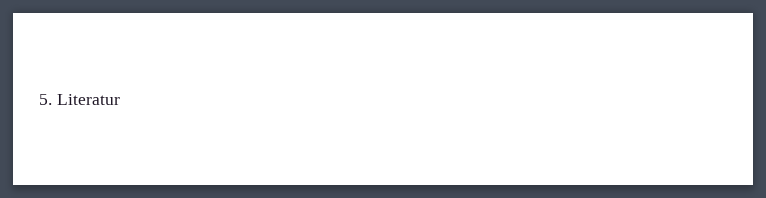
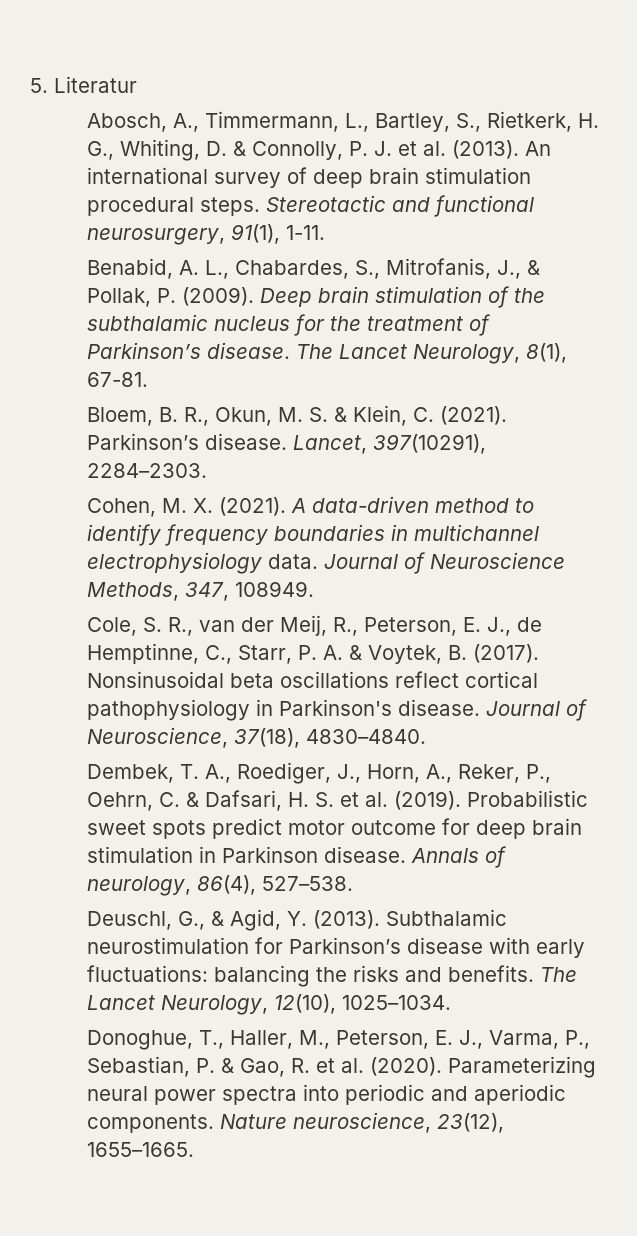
(120, 99) none -> [87,111,600,132] [87,139,552,161] [87,167,532,188] [87,195,535,217] [87,224,326,245] [87,258,541,279] [87,286,546,308] [87,314,491,336] [87,342,568,364] [87,372,149,387] [87,405,508,426] [87,433,487,454] [87,463,208,478] [87,496,535,517] [87,524,540,546] [87,552,566,574] [87,581,315,601] [87,615,543,636] [87,643,540,664] [87,671,539,688] [87,699,588,721] [87,727,427,748] [87,762,552,784] [87,790,589,811] [87,818,583,839] [87,846,507,868] [87,875,354,896] [87,909,508,931] [87,937,586,958] [87,965,578,987] [87,994,452,1015] [87,1030,591,1050] [87,1056,597,1078] [87,1084,567,1105] [87,1112,505,1133] [87,1142,195,1157] // Abosch, A., Timmermann, L., Bartley, S., Rietkerk, H. G., Whiting, D. & Connolly, P. J. et al. (2013). An international survey of deep brain stimulation procedural steps. Stereotactic and functional neurosurgery, 91(1), 1-11. // Benabid, A. L., Chabardes, S., Mitrofanis, J., & Pollak, P. (2009). Deep brain stimulation of the subthalamic nucleus for the treatment of Parkinson’s disease. The Lancet Neurology, 8(1), 67-81. // Bloem, B. R., Okun, M. S. & Klein, C. (2021). Parkinson’s disease. Lancet, 397(10291), 2284–2303. // Cohen, M. X. (2021). A data-driven method to identify frequency boundaries in multichannel electrophysiology data. Journal of Neuroscience Methods, 347, 108949. // Cole, S. R., van der Meij, R., Peterson, E. J., de Hemptinne, C., Starr, P. A. & Voytek, B. (2017). Nonsinusoidal beta oscillations reflect cortical pathophysiology in Parkinson's disease. Journal of Neuroscience, 37(18), 4830–4840. // Dembek, T. A., Roediger, J., Horn, A., Reker, P., Oehrn, C. & Dafsari, H. S. et al. (2019). Probabilistic sweet spots predict motor outcome for deep brain stimulation in Parkinson disease. Annals of neurology, 86(4), 527–538. // Deuschl, G., & Agid, Y. (2013). Subthalamic neurostimulation for Parkinson’s disease with early fluctuations: balancing the risks and benefits. The Lancet Neurology, 12(10), 1025–1034. // Donoghue, T., Haller, M., Peterson, E. J., Varma, P., Sebastian, P. & Gao, R. et al. (2020). Parameterizing neural power spectra into periodic and aperiodic components. Nature neuroscience, 23(12), 1655–1665.

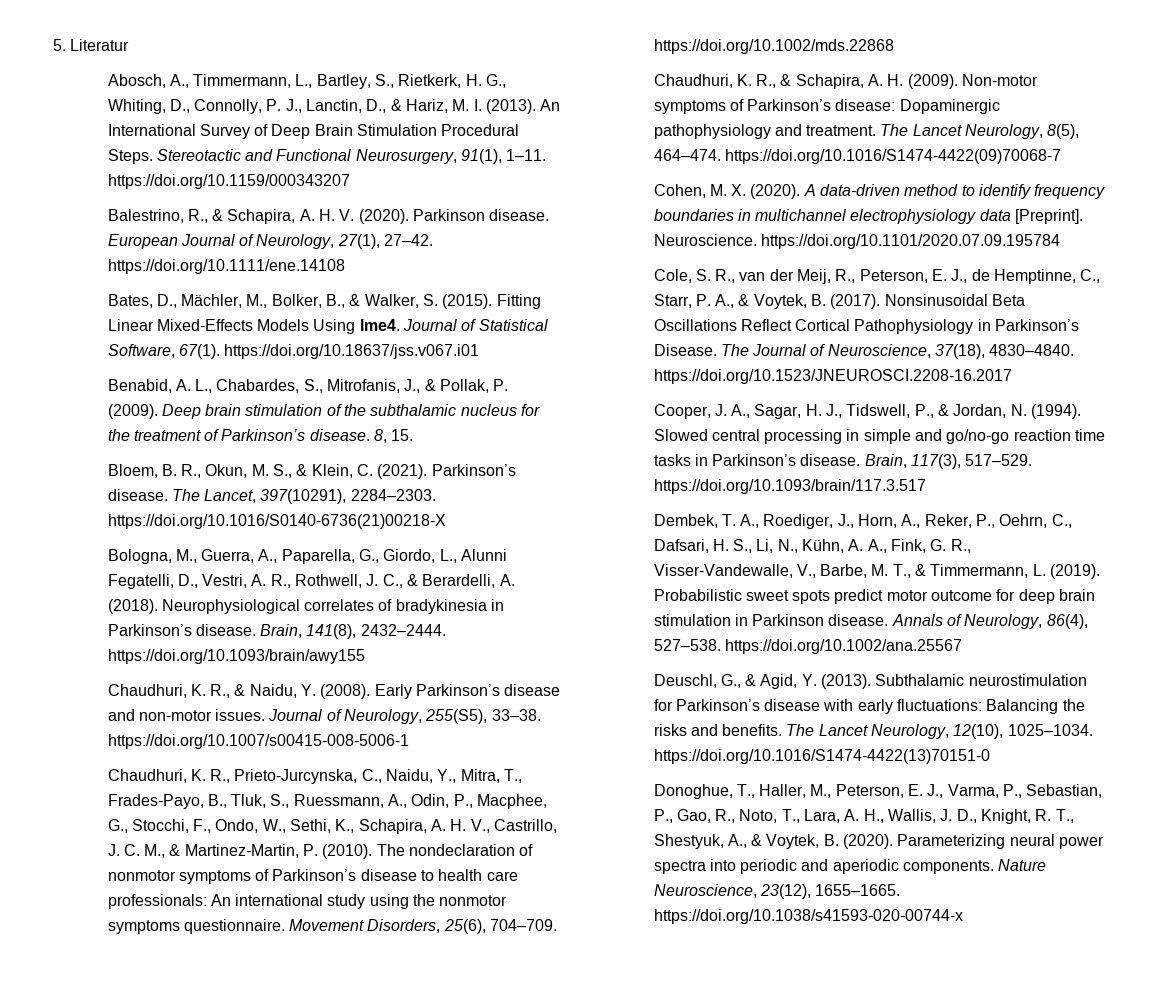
[206,140,552,160] [87,167,532,188] [87,195,535,217] [87,224,326,245] D. & Connolly, P. J. et al. (2013). An international survey of deep brain stimulation procedural steps. Stereotactic and functional neurosurgery, 91(1), 1-11. -> [169,99,561,114] [107,124,520,139] [107,149,547,164] [107,174,350,189] [107,209,550,224] [107,234,434,249] [107,259,345,274] [107,294,541,309] [107,319,548,334] [107,344,480,359] D., Connolly, P. J., Lanctin, D., & Hariz, M. I. (2013). An International Survey of Deep Brain Stimulation Procedural Steps. Stereotactic and Functional Neurosurgery, 91(1), 1–11. https://doi.org/10.1159/000343207 // Balestrino, R., & Schapira, A. H. V. (2020). Parkinson disease. European Journal of Neurology, 27(1), 27–42. https://doi.org/10.1111/ene.14108 // Bates, D., Mächler, M., Bolker, B., & Walker, S. (2015). Fitting Linear Mixed-Effects Models Using lme4. Journal of Statistical Software, 67(1). https://doi.org/10.18637/jss.v067.i01
[296,343,568,364] [87,372,149,387] The Lancet Neurology, 8(1), 67-81. -> [374,429,414,443] 8, 15.
[309,407,329,422] S. -> [273,464,293,478] S.,
(288, 441) none -> [171,489,200,501] The
(208, 470) none -> [107,514,446,529] [107,549,508,564] [107,574,515,589] [107,599,505,614] [107,624,446,639] [107,649,365,664] [107,684,561,699] [107,709,541,724] [107,734,409,749] [107,769,523,784] [107,794,548,809] [107,819,558,834] [107,844,534,859] [107,869,518,884] [107,894,508,909] [107,919,558,934] [653,39,894,54] [653,74,1039,89] [653,99,1000,114] [653,124,1080,139] [653,149,1061,164] https://doi.org/10.1016/S0140-6736(21)00218-X // Bologna, M., Guerra, A., Paparella, G., Giordo, L., Alunni Fegatelli, D., Vestri, A. R., Rothwell, J. C., & Berardelli, A. (2018). Neurophysiological correlates of bradykinesia in Parkinson’s disease. Brain, 141(8), 2432–2444. https://doi.org/10.1093/brain/awy155 // Chaudhuri, K. R., & Naidu, Y. (2008). Early Parkinson’s disease and non-motor issues. Journal of Neurology, 255(S5), 33–38. https://doi.org/10.1007/s00415-008-5006-1 // Chaudhuri, K. R., Prieto-Jurcynska, C., Naidu, Y., Mitra, T., Frades-Payo, B., Tluk, S., Ruessmann, A., Odin, P., Macphee, G., Stocchi, F., Ondo, W., Sethi, K., Schapira, A. H. V., Castrillo, J. C. M., & Martinez-Martin, P. (2010). The nondeclaration of nonmotor symptoms of Parkinson’s disease to health care professionals: An international study using the nonmotor symptoms questionnaire. Movement Disorders, 25(6), 704–709. https://doi.org/10.1002/mds.22868 // Chaudhuri, K. R., & Schapira, A. H. (2009). Non-motor symptoms of Parkinson’s disease: Dopaminergic pathophysiology and treatment. The Lancet Neurology, 8(5), 464–474. https://doi.org/10.1016/S1474-4422(09)70068-7
[219,497,287,516] (2021). -> [750,184,801,199] (2020).
[268,552,566,574] [87,581,315,601] data. Journal of Neuroscience Methods, 347, 108949. -> [979,209,1084,224] [653,234,1060,249] data [Preprint]. Neuroscience. https://doi.org/10.1101/2020.07.09.195784
[323,645,344,660] A. -> [715,294,735,308] A.,
[230,671,539,688] [87,699,481,721] beta oscillations reflect cortical pathophysiology in Parkinson's disease. -> [992,294,1026,306] [653,319,1080,334] [653,344,749,356] Beta Oscillations Reflect Cortical Pathophysiology in Parkinson’s Disease. The
(427, 736) none -> [653,369,1012,384] [653,404,1082,419] [653,429,1106,444] [653,454,1033,469] [653,479,926,494] https://doi.org/10.1523/JNEUROSCI.2208-16.2017 // Cooper, J. A., Sagar, H. J., Tidswell, P., & Jordan, N. (1994). Slowed central processing in simple and go/no-go reaction time tasks in Parkinson’s disease. Brain, 117(3), 517–529. https://doi.org/10.1093/brain/117.3.517
[159,790,389,811] C. & Dafsari, H. S. et al. -> [1051,514,1072,528] [653,539,971,553] [653,564,1046,578] C., Dafsari, H. S., Li, N., Kühn, A. A., Fink, G. R., Visser‐Vandewalle, V., Barbe, M. T., & Timmermann, L.
[87,876,192,896] neurology, -> [964,614,1043,629] Neurology,
(354, 883) none -> [724,639,962,654] https://doi.org/10.1002/ana.25567
[214,965,311,987] balancing -> [986,699,1059,714] Balancing
(452, 1002) none -> [653,749,990,764] https://doi.org/10.1016/S1474-4422(13)70151-0
[196,1058,365,1077] P. & Gao, R. et al. -> [653,809,1074,824] [653,834,839,849] P., Gao, R., Noto, T., Lara, A. H., Wallis, J. D., Knight, R. T., Shestyuk, A., & Voytek, B.
[293,1112,432,1133] neuroscience, -> [653,884,757,898] Neuroscience,
(195, 1149) none -> [653,909,963,924] https://doi.org/10.1038/s41593-020-00744-x

